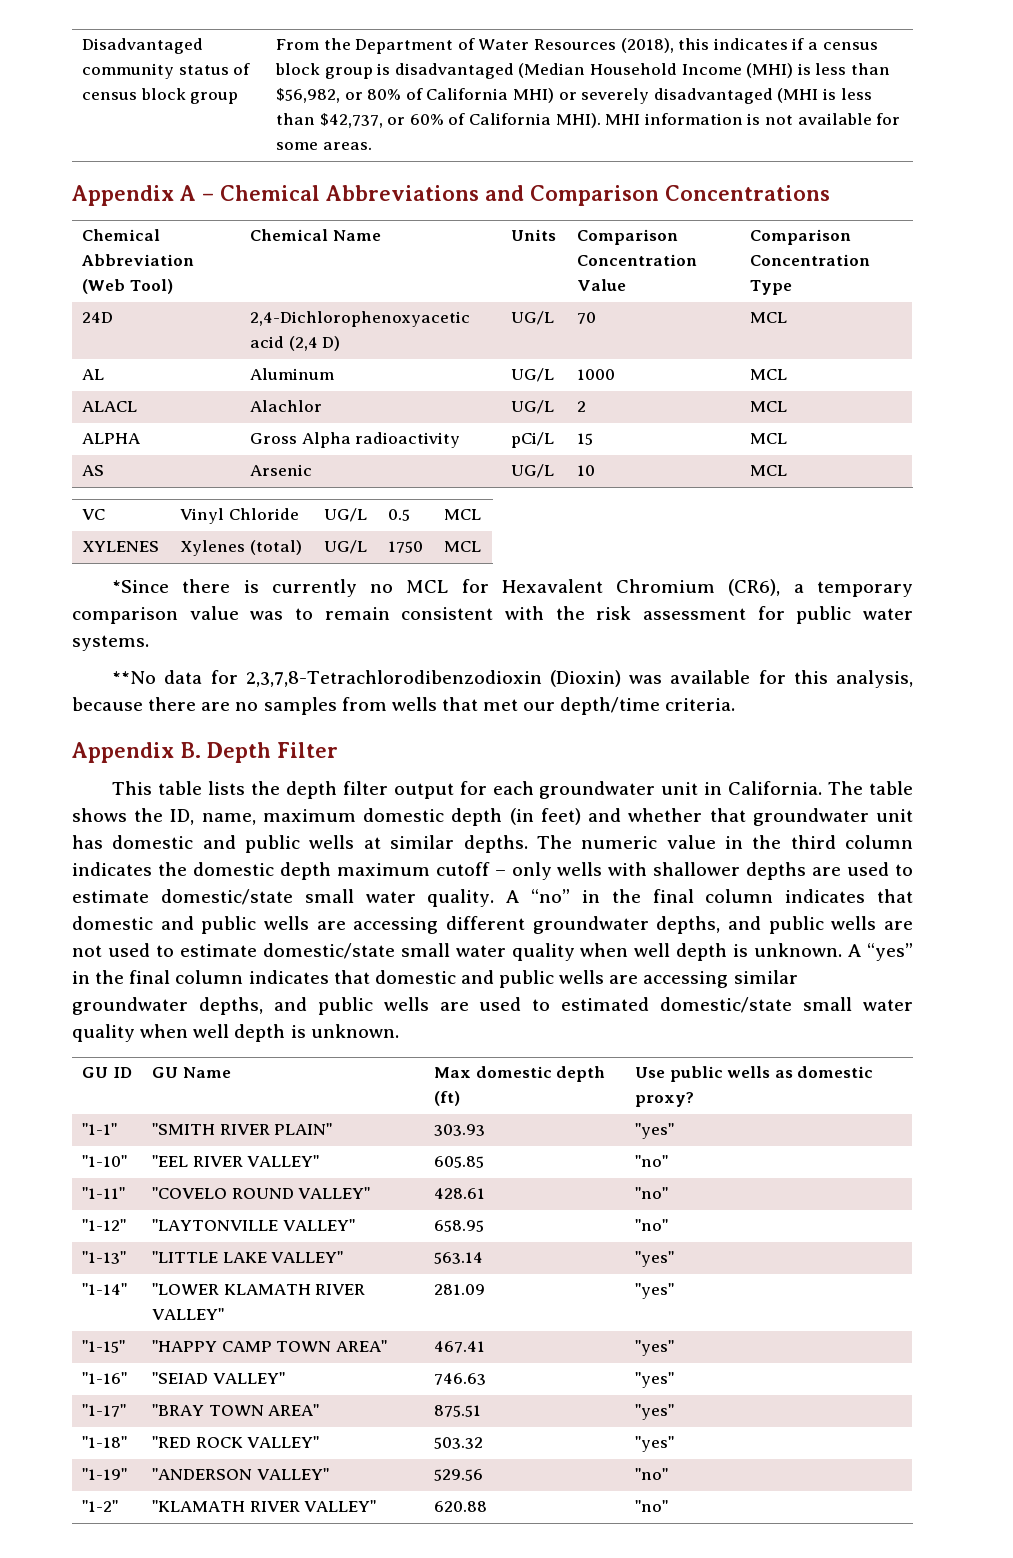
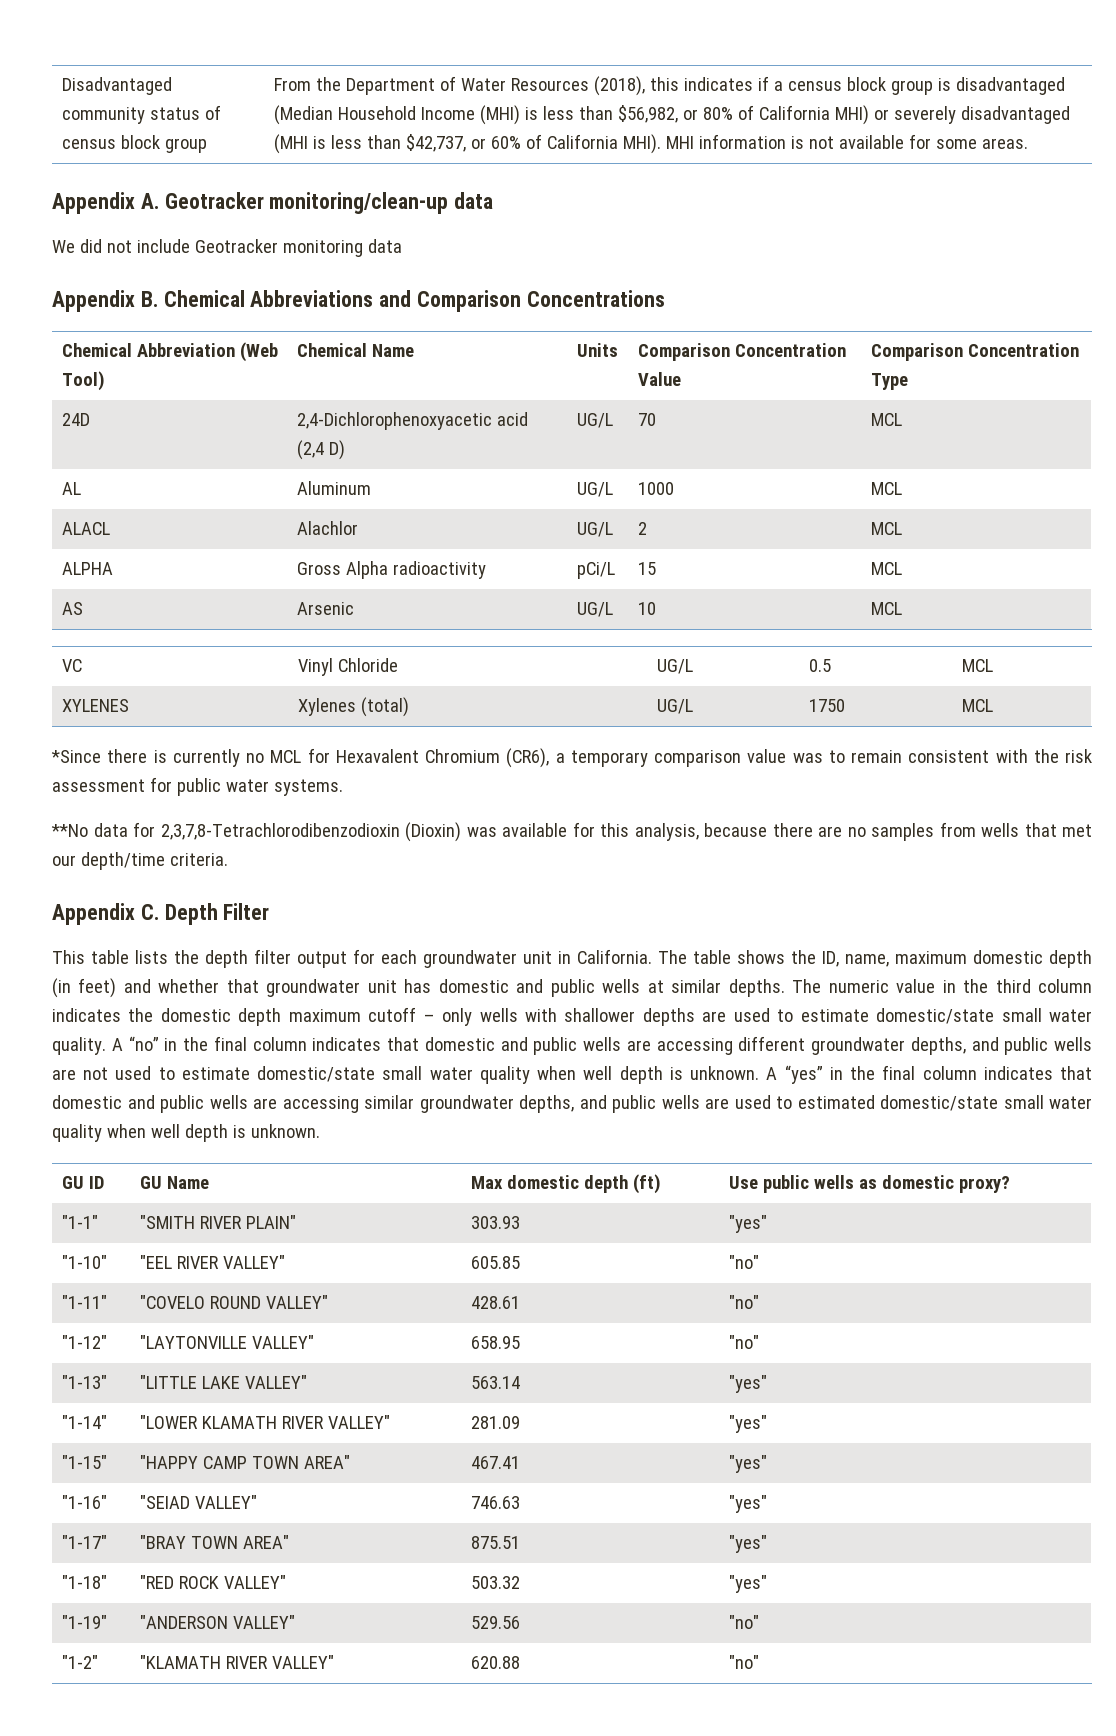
[180,185,214,201] A – -> [140,192,494,214] [52,239,402,257] [52,290,158,312] A. Geotracker monitoring/clean-up data // We did not include Geotracker monitoring data // Appendix B.
[180,742,201,758] B. -> [140,904,159,920] C.

